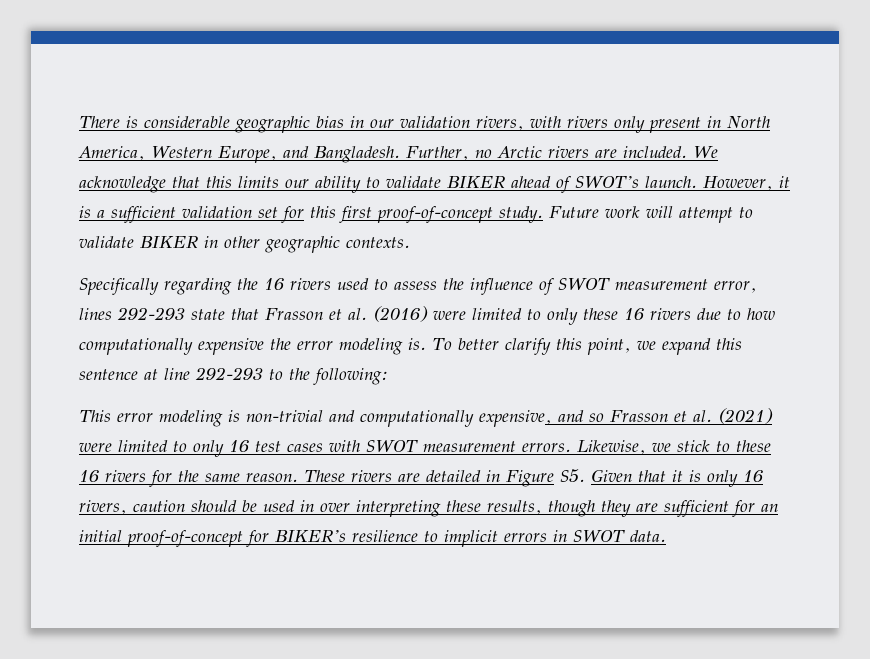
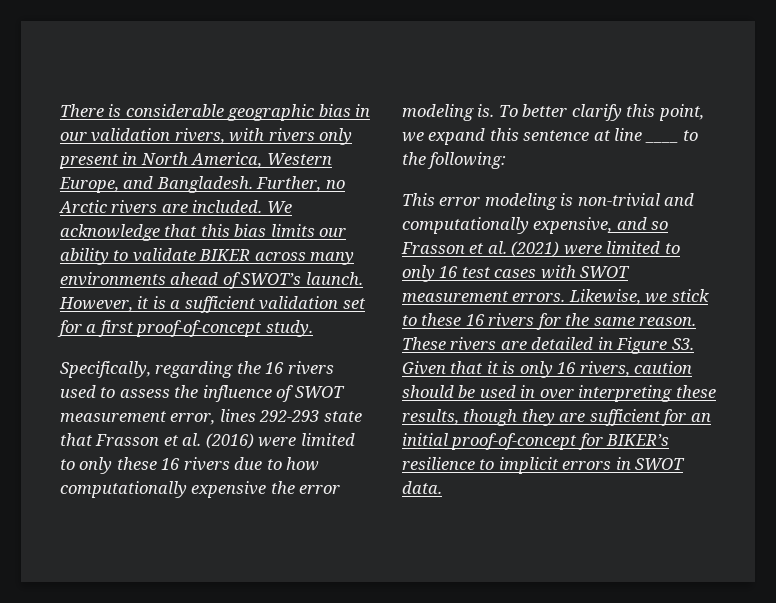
(232, 182) none -> [234,224,267,237] bias
(505, 182) none -> [254,252,355,265] [60,272,166,286] across many environments
[310,206,336,218] this -> [86,324,97,333] a
[548,206,753,223] [79,236,410,253] [79,278,159,295] Future work will attempt to validate BIKER in other geographic contexts. // Specifically -> [60,361,151,378] // Specifically,
[195,367,263,380] 292-293 -> [644,141,679,143] ____
[560,469,585,483] S5. -> [671,338,694,350] S3.

